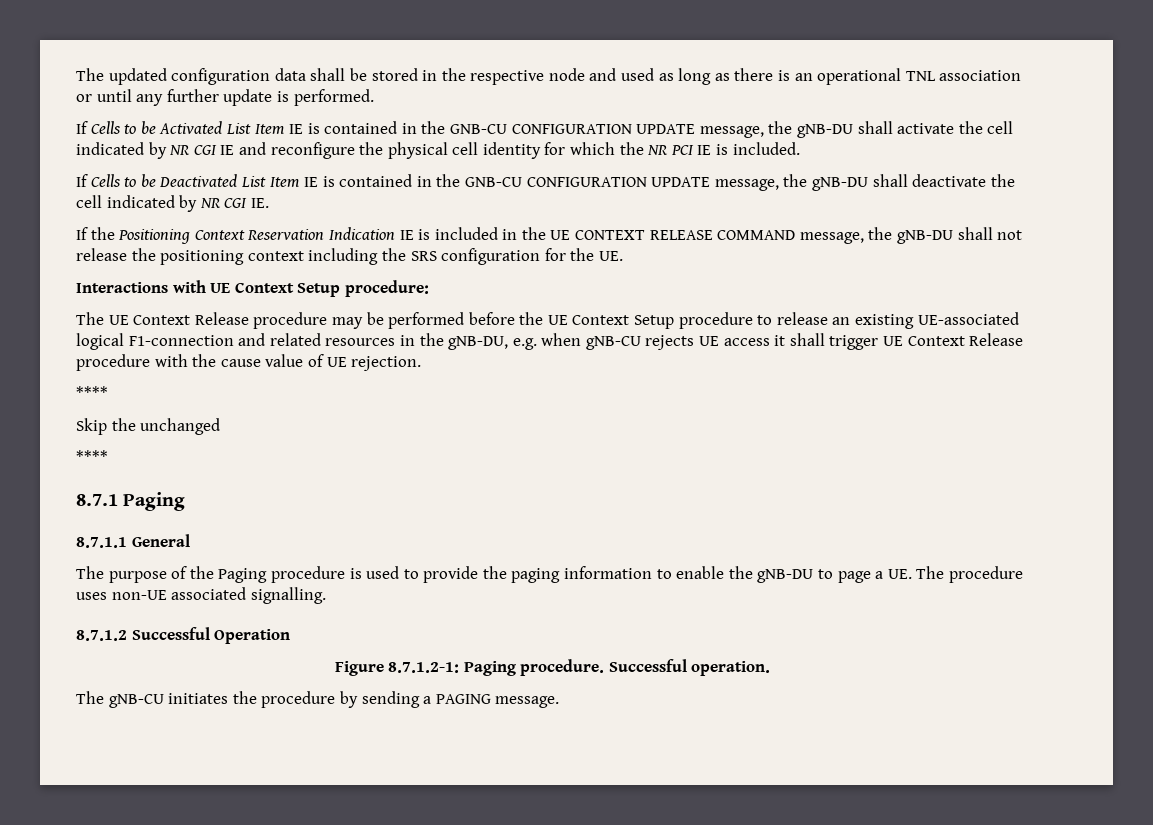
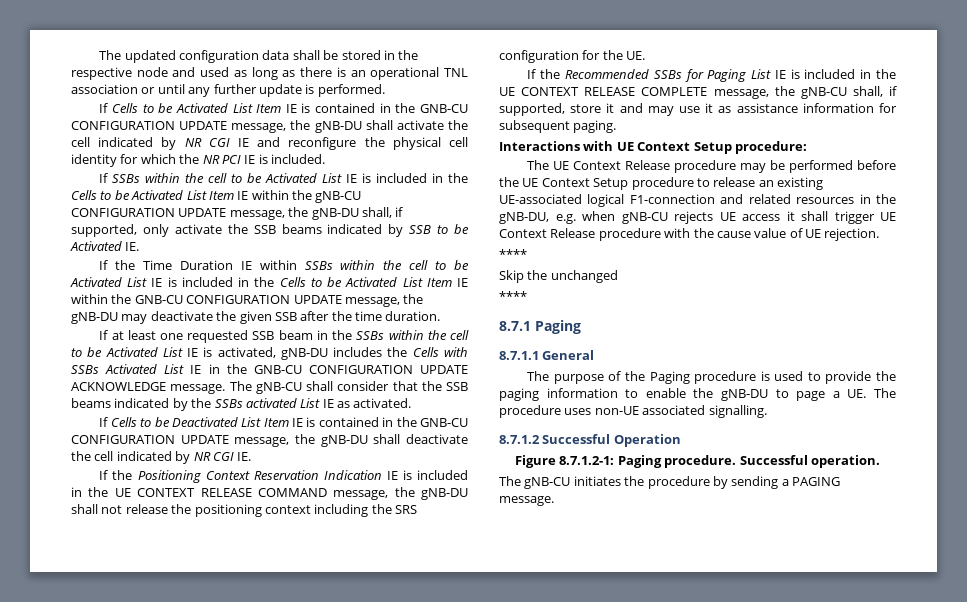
(800, 148) none -> [99,173,469,183] [71,190,362,203] [71,207,404,220] [71,224,469,237] [70,241,140,251] [99,260,469,270] [70,277,468,287] [71,294,424,307] [71,311,441,324] [99,330,470,343] [71,347,468,360] [71,364,468,374] [71,381,468,394] [71,398,412,411] // If SSBs within the cell to be Activated List IE is included in the Cells to be Activated List Item IE within the gNB-CU CONFIGURATION UPDATE message, the gNB-DU shall, if supported, only activate the SSB beams indicated by SSB to be Activated IE. // If the Time Duration IE within SSBs within the cell to be Activated List IE is included in the Cells to be Activated List Item IE within the GNB-CU CONFIGURATION UPDATE message, the gNB-DU may deactivate the given SSB after the time duration. // If at least one requested SSB beam in the SSBs within the cell to be Activated List IE is activated, gNB-DU includes the Cells with SSBs Activated List IE in the GNB-CU CONFIGURATION UPDATE ACKNOWLEDGE message. The gNB-CU shall consider that the SSB beams indicated by the SSBs activated List IE as activated.
(623, 256) none -> [527,69,896,82] [499,86,897,99] [499,103,897,116] [499,120,617,133] // If the Recommended SSBs for Paging List IE is included in the UE CONTEXT RELEASE COMPLETE message, the gNB-CU shall, if supported, store it and may use it as assistance information for subsequent paging.

